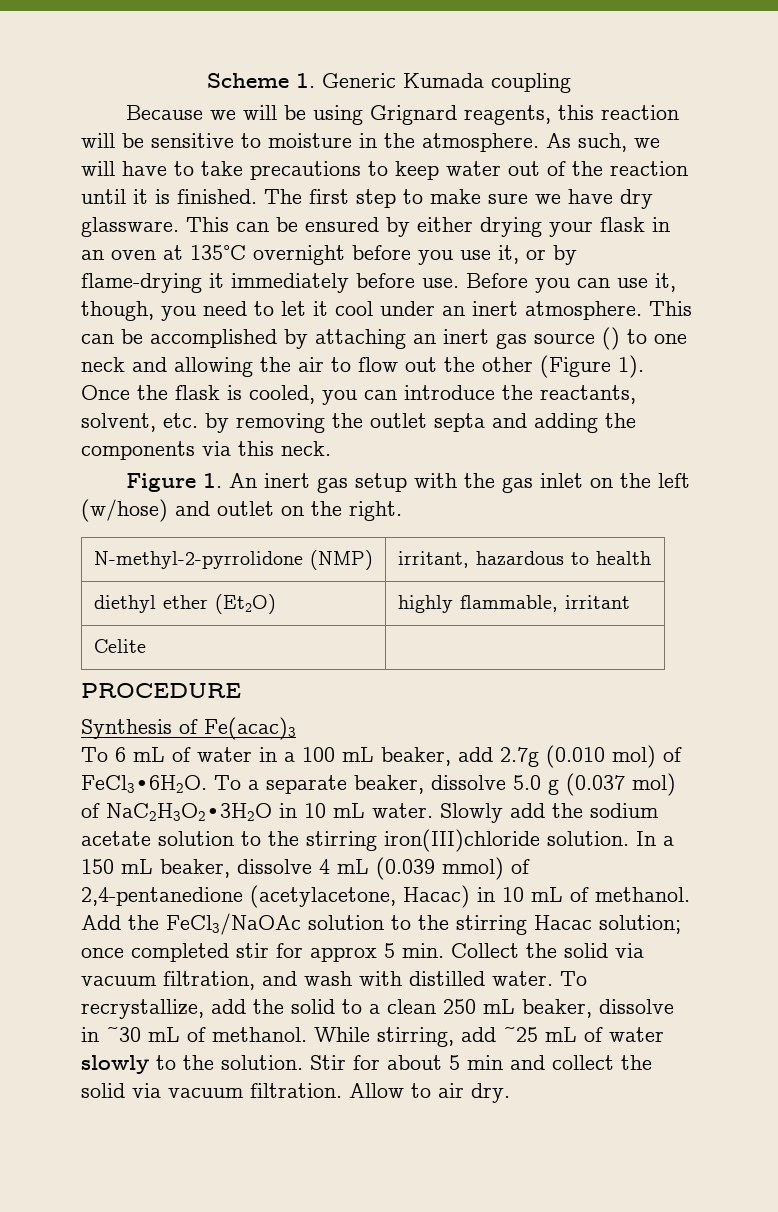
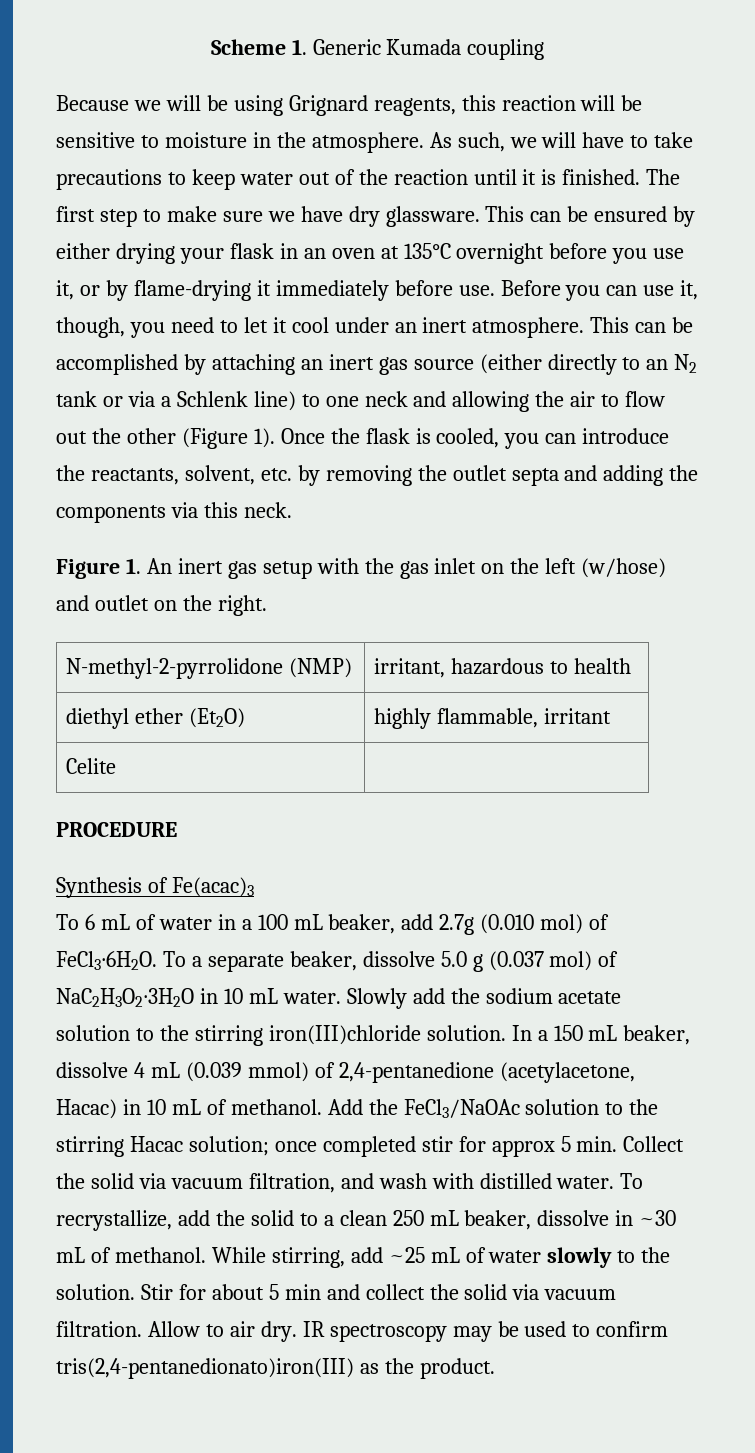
[602,327,620,350] () -> [479,354,698,375] [56,391,296,411] (either directly to an N2 tank or via a Schlenk line)
(510, 1093) none -> [302,1321,669,1342] [56,1358,495,1379] IR spectroscopy may be used to confirm tris(2,4-pentanedionato)iron(III) as the product.

